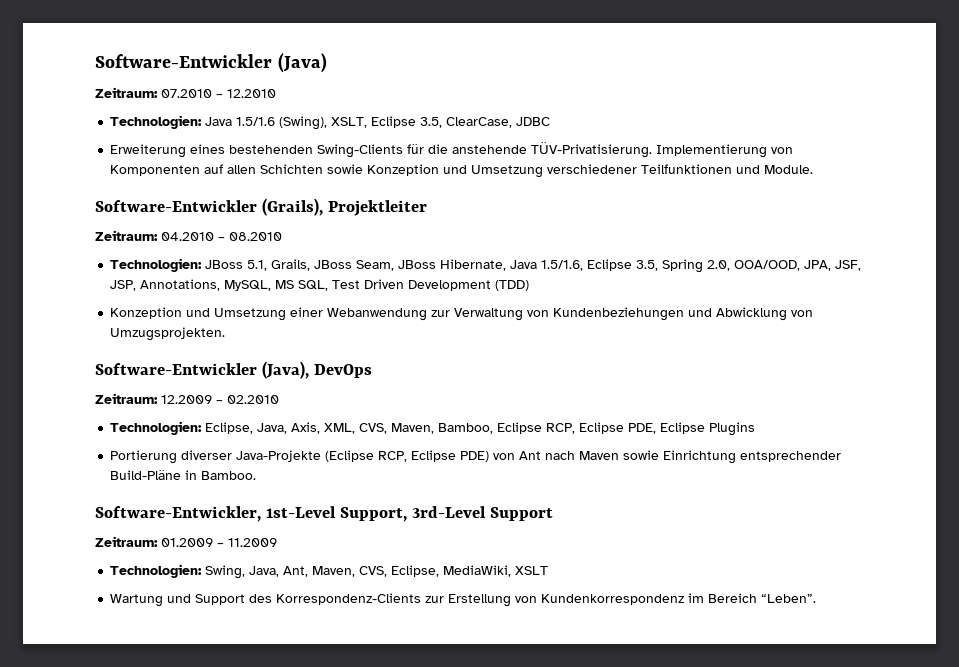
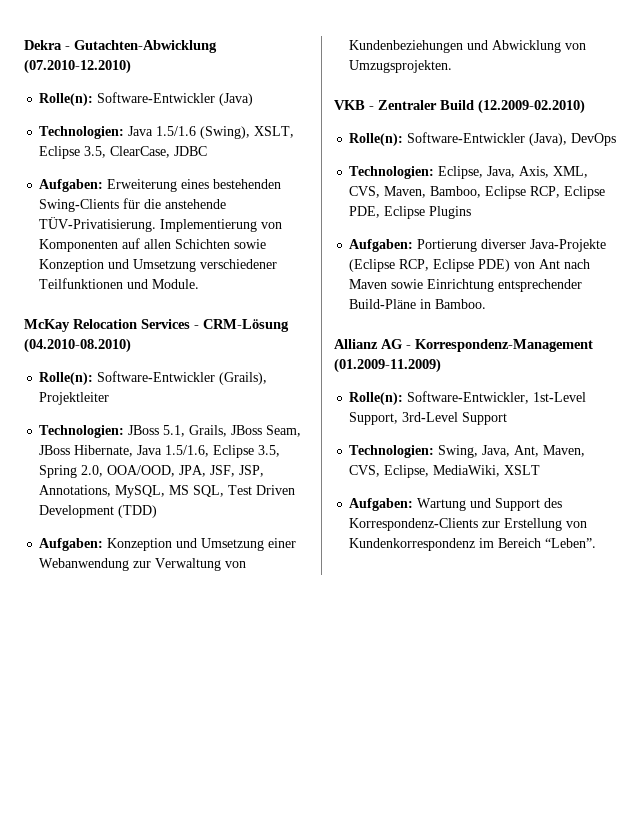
[95,53,327,73] [95,87,276,98] Software-Entwickler (Java) // Zeitraum: 07.2010 – 12.2010 -> [24,40,217,53] [24,59,131,74] [39,92,254,106] Dekra - Gutachten-Abwicklung (07.2010-12.2010) // Rolle(n): Software-Entwickler (Java)
(551, 121) none -> [39,179,104,192] Aufgaben:
(814, 169) none -> [24,319,289,332] [24,338,131,353] [39,372,94,385] McKay Relocation Services - CRM-Lösung (04.2010-08.2010) // Rolle(n):
[95,230,282,241] // Zeitraum: 04.2010 – 08.2010 -> (110, 398) none
(530, 285) none -> [39,538,104,551] Aufgaben:
(226, 334) none -> [334,99,585,114] [349,133,404,146] VKB - Zentraler Build (12.2009-02.2010) // Rolle(n):
[95,393,279,404] // Zeitraum: 12.2009 – 02.2010 -> (617, 139) none
(756, 429) none -> [349,239,414,252] Aufgaben:
(257, 475) none -> [334,339,593,352] [334,358,441,373] [349,392,404,405] Allianz AG - Korrespondenz-Management (01.2009-11.2009) // Rolle(n):
[95,536,277,547] // Zeitraum: 01.2009 – 11.2009 -> (508, 418) none
(549, 570) none -> [349,498,414,511] Aufgaben:

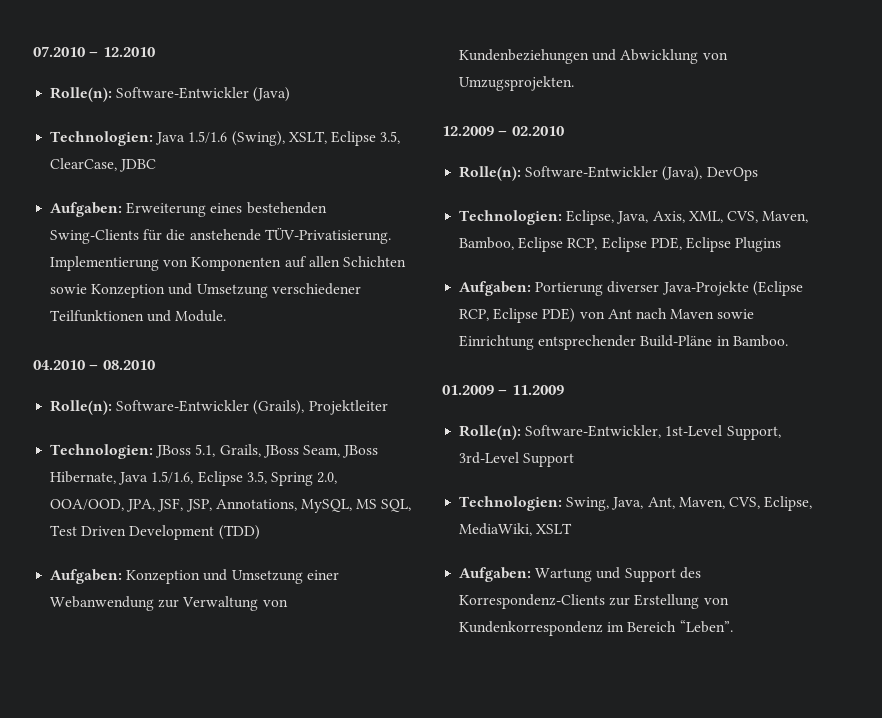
[24,40,217,53] [24,59,131,74] Dekra - Gutachten-Abwicklung (07.2010-12.2010) -> [33,46,155,57] 07.2010 – 12.2010
[24,319,289,332] [24,338,131,353] McKay Relocation Services - CRM-Lösung (04.2010-08.2010) -> [33,360,155,370] 04.2010 – 08.2010
[334,99,585,114] VKB - Zentraler Build (12.2009-02.2010) -> [442,126,564,136] 12.2009 – 02.2010
[334,339,593,352] [334,358,441,373] Allianz AG - Korrespondenz-Management (01.2009-11.2009) -> [442,385,564,395] 01.2009 – 11.2009

